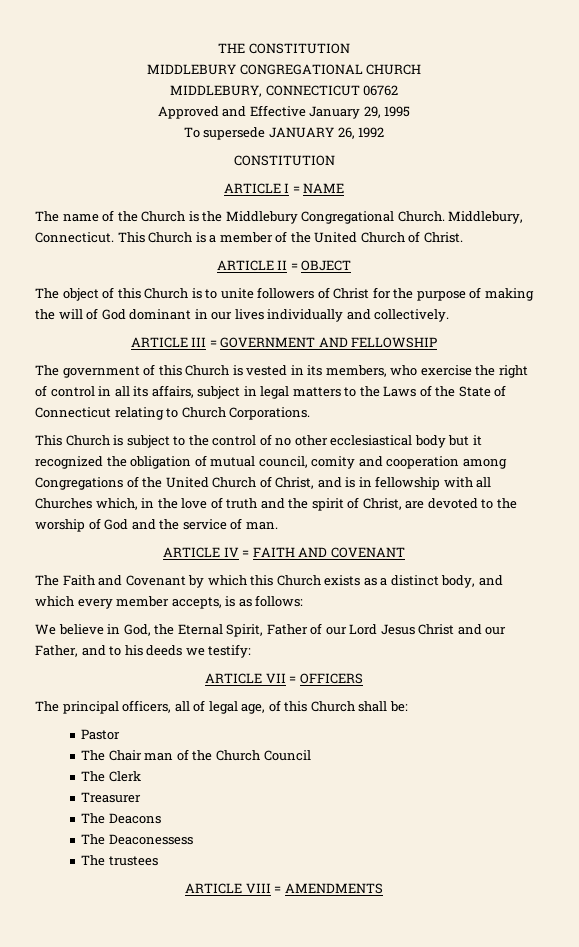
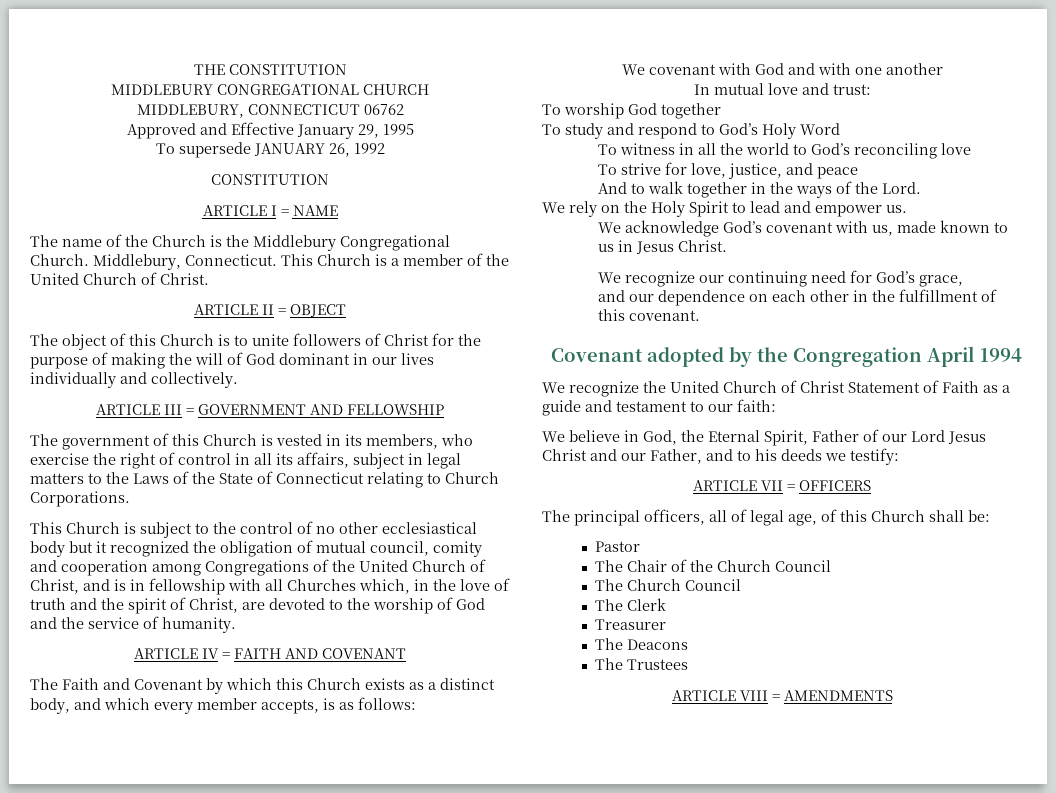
[245,522,278,530] man. -> [162,617,236,633] humanity.
(304, 601) none -> [621,63,943,75] [693,83,871,95] [542,103,721,119] [542,123,840,139] [597,143,971,159] [597,162,858,179] [597,181,921,198] [542,201,907,217] [597,220,1008,237] [597,240,727,254] [597,270,963,287] [597,289,997,306] [597,309,700,321] [551,346,1022,367] [542,380,1010,397] [542,399,776,416] // We covenant with God and with one another // In mutual love and trust: // To worship God together // To study and respond to God’s Holy Word // To witness in all the world to God’s reconciling love // To strive for love, justice, and peace // And to walk together in the ways of the Lord. // We rely on the Holy Spirit to lead and empower us. // We acknowledge God’s covenant with us, made known to us in Jesus Christ. // We recognize our continuing need for God’s grace, // and our dependence on each other in the fulfillment of this covenant. // Covenant adopted by the Congregation April 1994 // We recognize the United Church of Christ Statement of Faith as a guide and testament to our faith:
[144,753,174,761] man -> (668, 566) none
(311, 755) none -> [595,579,742,591] // The Church Council
[108,834,193,845] [81,855,158,866] Deaconessess // The trustees -> [627,659,689,670] Trustees

